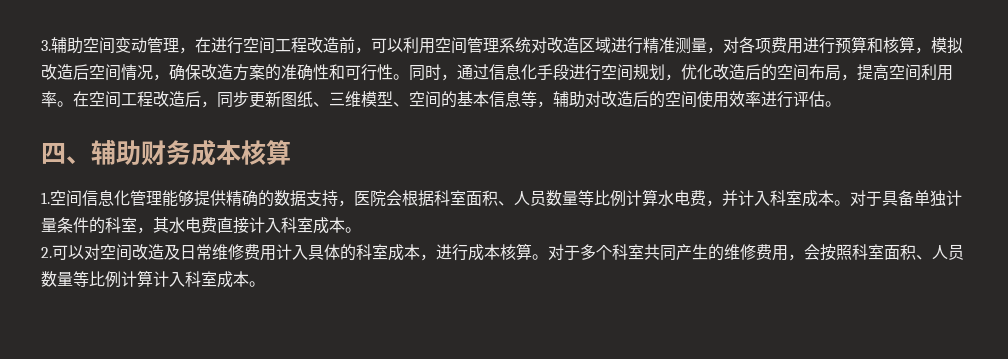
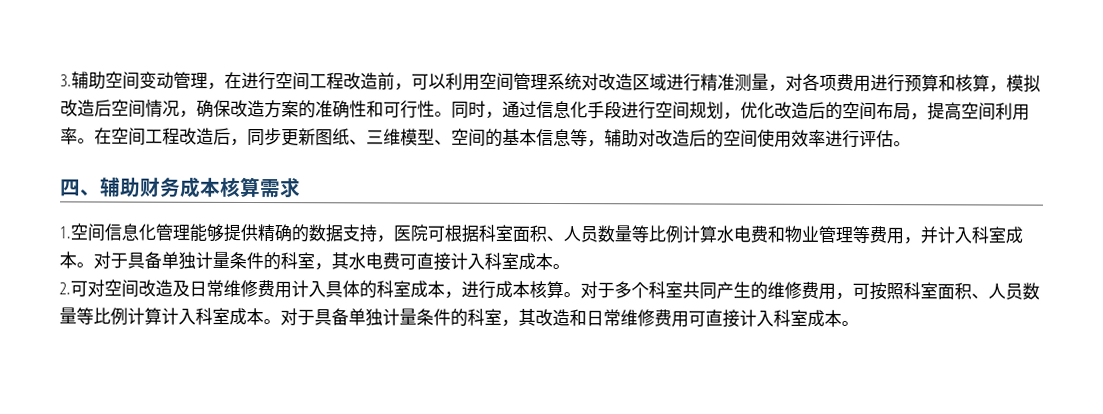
(291, 152) none -> [260,177,301,199] 需求
[386,190,402,206] 会 -> [427,225,445,242] 可
(706, 198) none -> [767,225,904,245] 和物业管理等费用
(217, 225) none -> [399,253,417,270] 可
[68,245,84,259] 以 -> (88, 288) none
[804,244,820,260] 会 -> [852,282,870,300] 可
(265, 284) none -> [280,308,859,328] 对于具备单独计量条件的科室，其改造和日常维修费用可直接计入科室成本。

